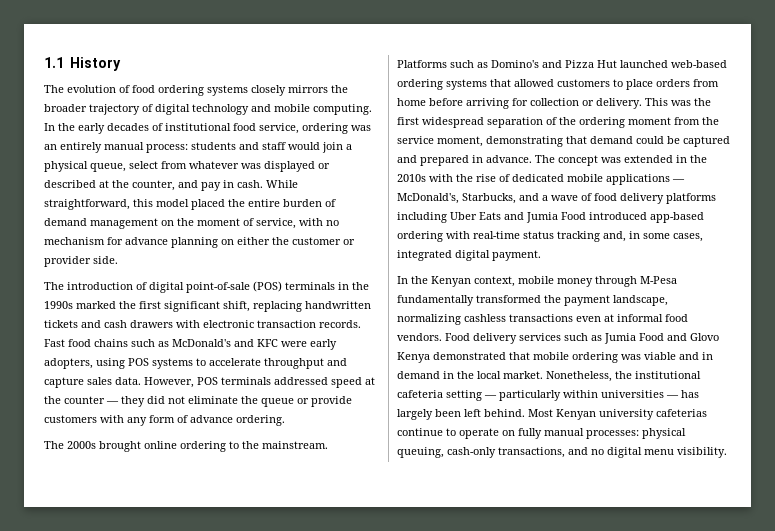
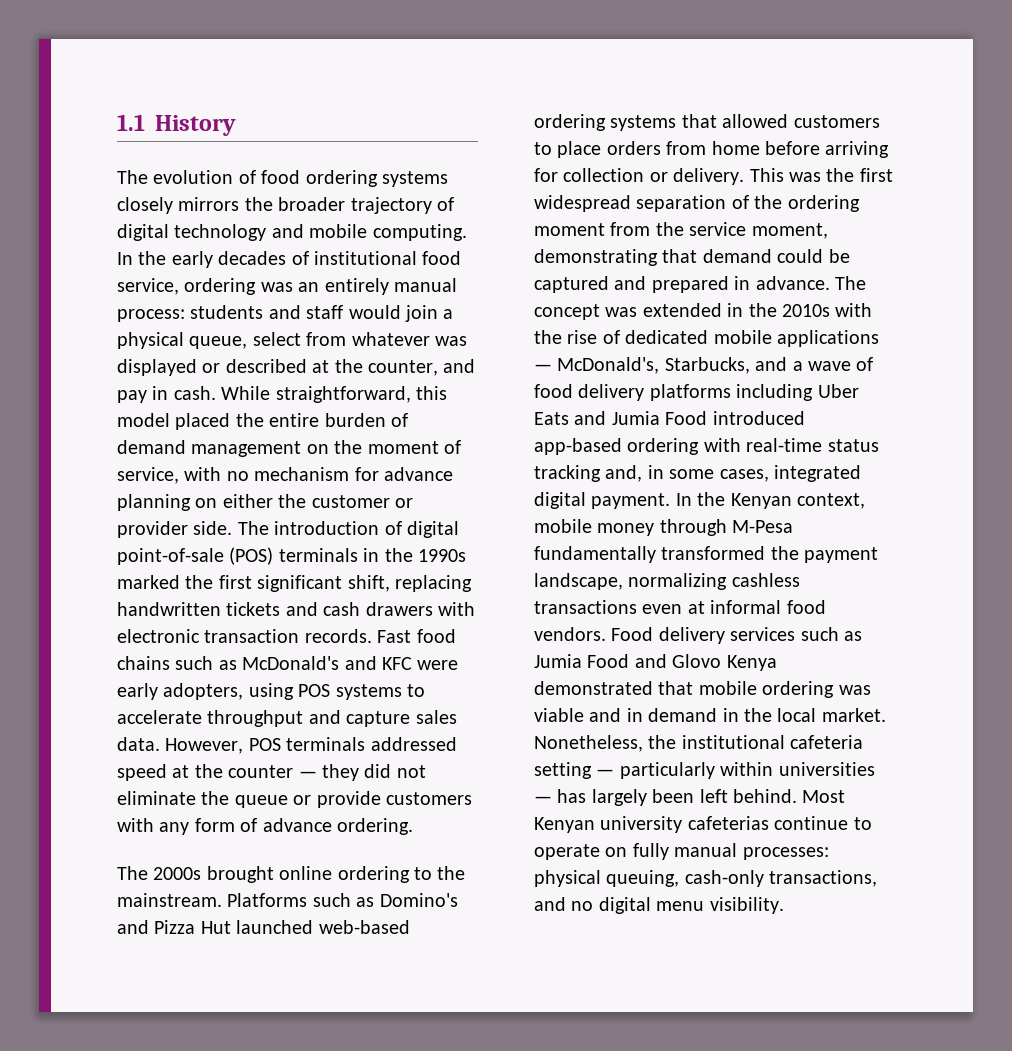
(118, 260) // -> (233, 528) none
(541, 255) // -> (671, 501) none

